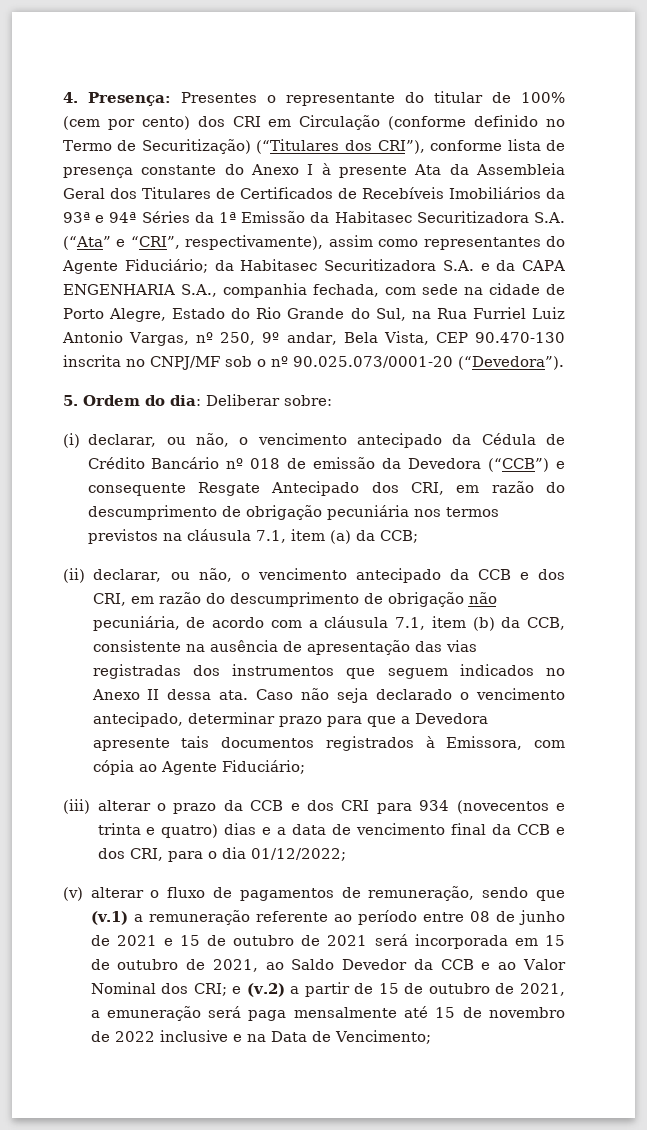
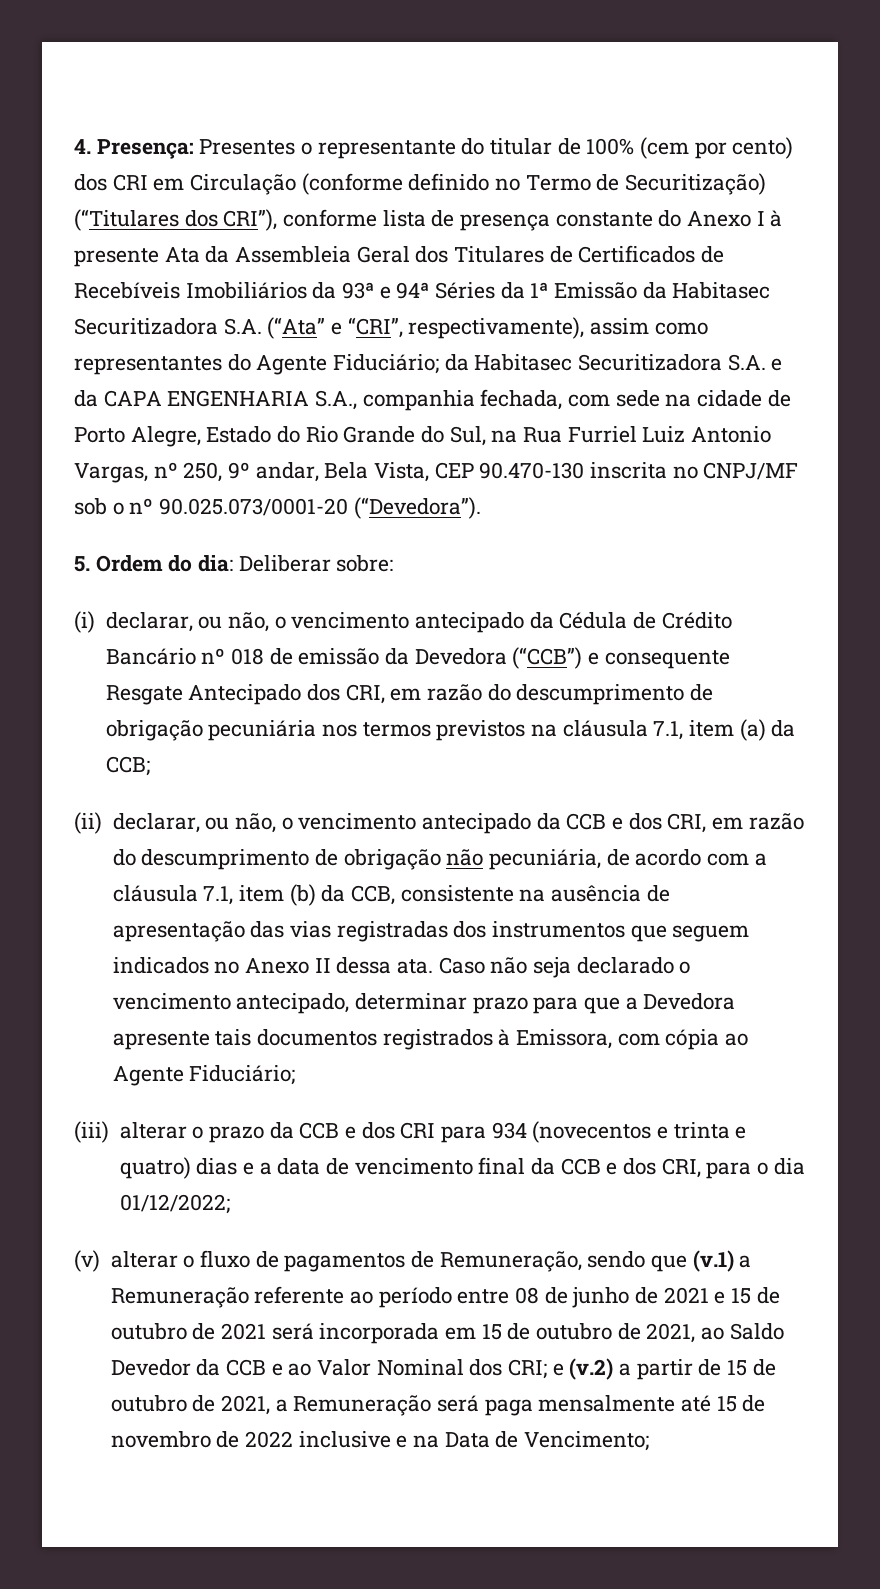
[368,886,475,901] remuneração, -> [439,1251,582,1272] Remuneração,
[149,910,251,925] remuneração -> [110,1287,249,1308] Remuneração
[106,1006,201,1021] emuneração -> [293,1395,432,1416] Remuneração

